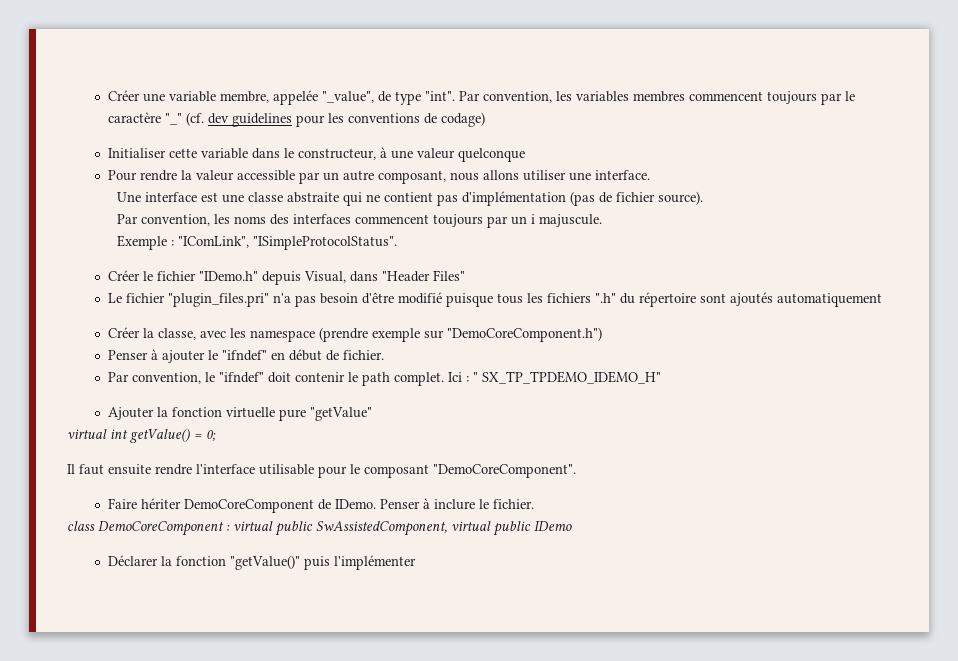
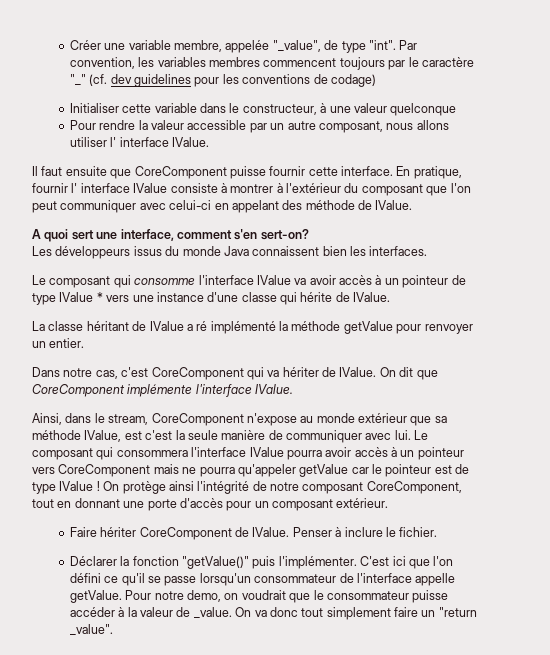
[569,170,651,181] [117,191,704,206] [117,214,603,228] [117,235,398,250] [108,270,466,285] [108,292,883,307] [108,327,603,342] [108,349,385,363] [108,371,662,386] [108,407,373,421] [67,428,216,443] [67,464,576,478] une interface. // Une interface est une classe abstraite qui ne contient pas d'implémentation (pas de fichier source). // Par convention, les noms des interfaces commencent toujours par un i majuscule. // Exemple : "IComLink", "ISimpleProtocolStatus". // Créer le fichier "IDemo.h" depuis Visual, dans "Header Files" // Le fichier "plugin_files.pri" n'a pas besoin d'être modifié puisque tous les fichiers ".h" du répertoire sont ajoutés automatiquement // Créer la classe, avec les namespace (prendre exemple sur "DemoCoreComponent.h") // Penser à ajouter le "ifndef" en début de fichier. // Par convention, le "ifndef" doit contenir le path complet. Ici : " SX_TP_TPDEMO_IDEMO_H" // Ajouter la fonction virtuelle pure "getValue" // virtual int getValue() = 0; // Il faut ensuite rendre l'interface utilisable pour le composant "DemoCoreComponent". -> [110,137,210,147] [32,166,462,179] [32,183,471,196] [32,200,413,213] [32,229,309,242] [32,246,428,259] [32,275,466,288] [32,292,391,305] [32,321,473,334] [32,338,85,348] [32,367,438,380] [32,384,294,397] [32,413,447,426] [32,430,429,443] [32,447,464,460] [32,464,470,477] [32,481,462,494] [32,498,389,511] l' interface IValue. // Il faut ensuite que CoreComponent puisse fournir cette interface. En pratique, fournir l' interface IValue consiste à montrer à l'extérieur du composant que l'on peut communiquer avec celui-ci en appelant des méthode de IValue. // A quoi sert une interface, comment s'en sert-on? // Les développeurs issus du monde Java connaissent bien les interfaces. // Le composant qui consomme l'interface IValue va avoir accès à un pointeur de type IValue * vers une instance d'une classe qui hérite de IValue. // La classe héritant de IValue a ré implémenté la méthode getValue pour renvoyer un entier. // Dans notre cas, c'est CoreComponent qui va hériter de IValue. On dit que CoreComponent implémente l'interface IValue. // Ainsi, dans le stream, CoreComponent n'expose au monde extérieur que sa méthode IValue, est c'est la seule manière de communiquer avec lui. Le composant qui consommera l'interface IValue pourra avoir accès à un pointeur vers CoreComponent mais ne pourra qu'appeler getValue car le pointeur est de type IValue ! On protège ainsi l'intégrité de notre composant CoreComponent, tout en donnant une porte d'accès pour un composant extérieur.
[184,499,377,513] DemoCoreComponent de IDemo. -> [139,527,290,540] CoreComponent de IValue.
[67,521,572,536] // class DemoCoreComponent : virtual public SwAssistedComponent, virtual public IDemo -> (438, 532) none
[334,555,417,570] l'implémenter -> [278,556,454,569] [69,573,456,586] [69,590,449,603] [69,607,477,620] [69,624,113,635] l'implémenter. C'est ici que l'on défini ce qu'il se passe lorsqu'un consommateur de l'interface appelle getValue. Pour notre demo, on voudrait que le consommateur puisse accéder à la valeur de _value. On va donc tout simplement faire un "return _value".

